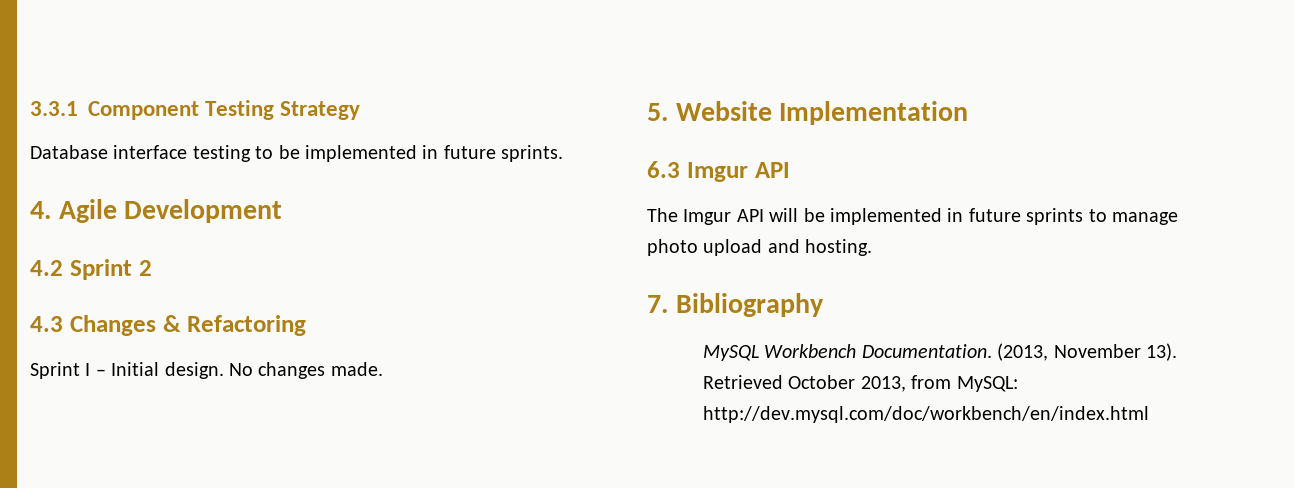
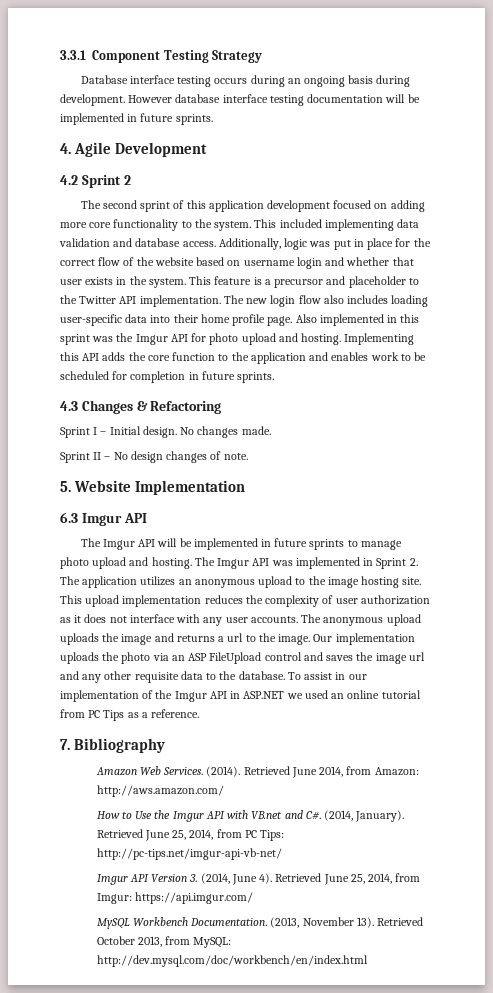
[255,146,274,159] to -> [214,75,411,87] [60,94,406,106] occurs during an ongoing basis during development. However database interface testing documentation will
(152, 268) none -> [80,200,425,212] [60,219,420,231] [59,238,431,250] [60,257,414,269] [60,276,419,288] [60,295,429,307] [60,314,420,326] [60,333,415,345] [60,352,427,364] [60,371,275,383] // The second sprint of this application development focused on adding more core functionality to the system. This included implementing data validation and database access. Additionally, logic was put in place for the correct flow of the website based on username login and whether that user exists in the system. This feature is a precursor and placeholder to the Twitter API implementation. The new login flow also includes loading user-specific data into their home profile page. Also implemented in this sprint was the Imgur API for photo upload and hosting. Implementing this API adds the core function to the application and enables work to be scheduled for completion in future sprints.
(383, 369) none -> [60,451,248,463] // Sprint II – No design changes of note.
[647,293,824,317] // 7. Bibliography -> [194,557,418,569] [60,576,422,588] [60,595,430,607] [60,614,421,626] [60,633,415,645] [60,652,425,664] [60,671,367,683] [60,690,421,702] [60,709,200,721] [60,738,166,753] [95,766,419,778] [96,785,224,797] [96,810,405,822] [96,829,285,841] [96,848,282,860] [96,873,421,885] [96,892,254,904] The Imgur API was implemented in Sprint 2. The application utilizes an anonymous upload to the image hosting site. This upload implementation reduces the complexity of user authorization as it does not interface with any user accounts. The anonymous upload uploads the image and returns a url to the image. Our implementation uploads the photo via an ASP FileUpload control and saves the image url and any other requisite data to the database. To assist in our implementation of the Imgur API in ASP.NET we used an online tutorial from PC Tips as a reference. // 7. Bibliography // Amazon Web Services. (2014). Retrieved June 2014, from Amazon: http://aws.amazon.com/ // How to Use the Imgur API with VB.net and C#. (2014, January). Retrieved June 25, 2014, from PC Tips: http://pc-tips.net/imgur-api-vb-net/ // Imgur API Version 3. (2014, June 4). Retrieved June 25, 2014, from Imgur: https://api.imgur.com/

